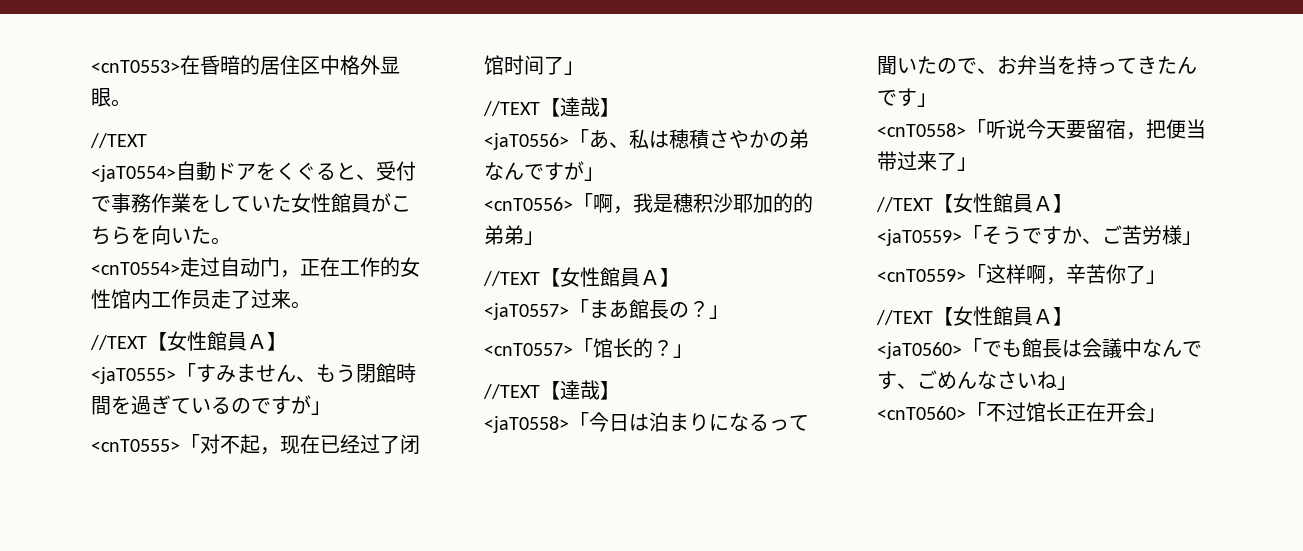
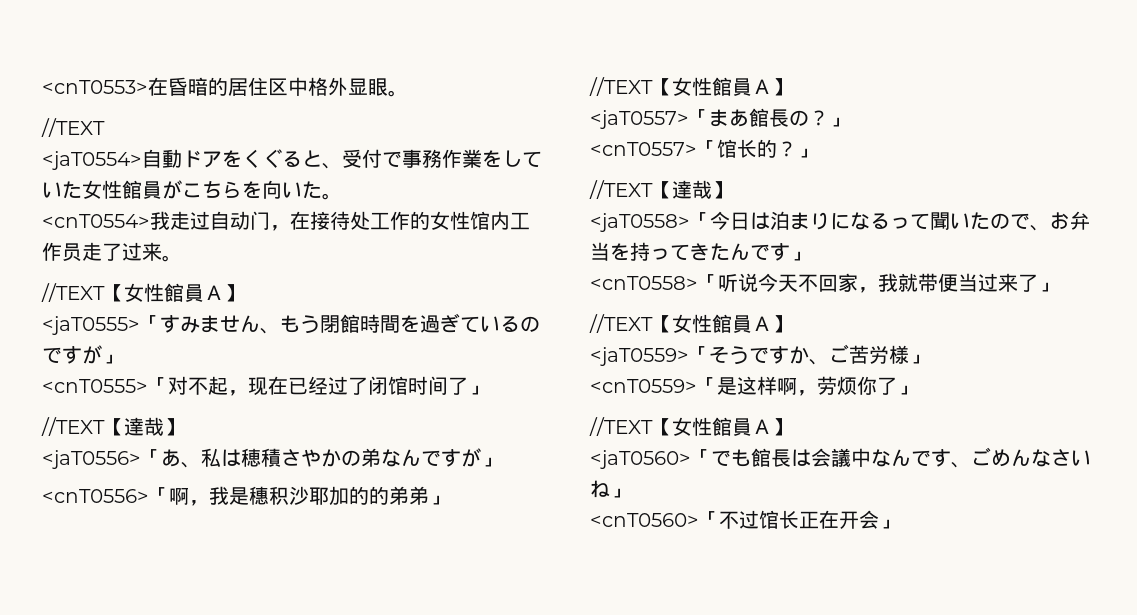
(180, 268) none -> [150,211,170,230] 我
[300,257,340,277] 正在 -> [290,211,370,230] 在接待处
[1066,119,1206,140] [877,151,897,171] 要留宿，把便当带 -> [798,273,978,293] 不回家，我就带便当
(986, 273) none -> [717,377,737,395] 是
[1066,264,1106,284] 辛苦 -> [817,376,857,395] 劳烦

